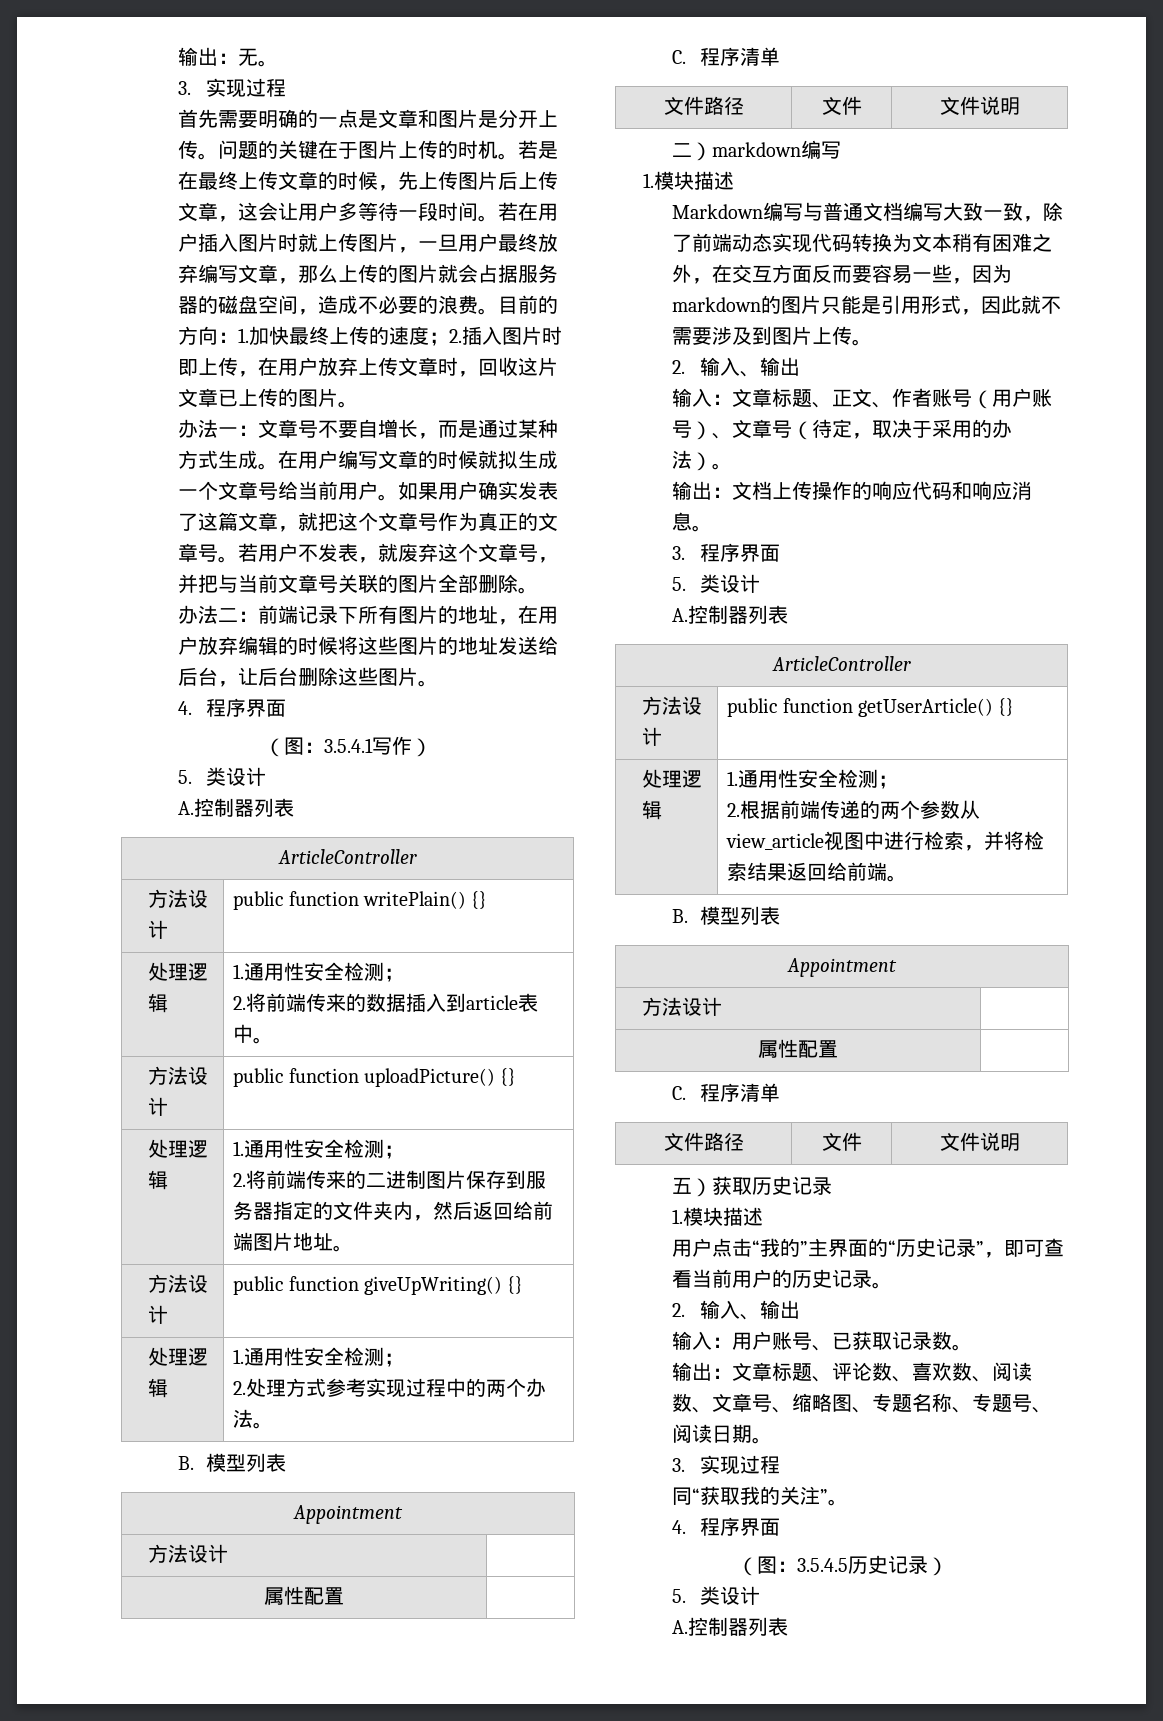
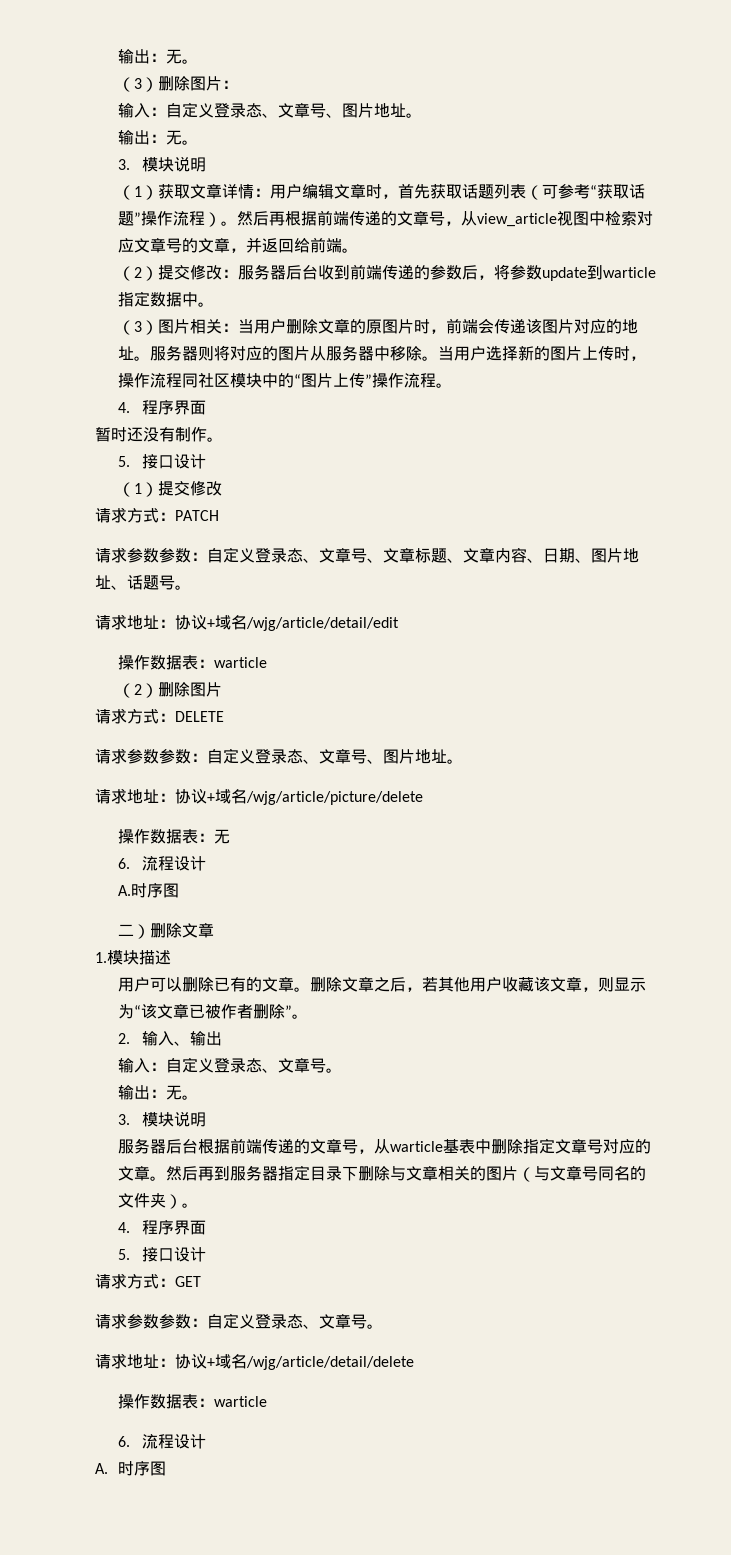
[177,47,278,67] [177,78,286,98] [177,109,558,128] [177,140,558,160] [177,171,558,191] [177,202,558,222] [177,233,558,253] [177,264,558,284] [177,295,558,315] [177,326,562,346] [177,357,558,377] [177,388,358,408] [177,419,558,439] [177,450,558,470] [177,481,558,501] [177,512,558,532] [177,543,558,563] [177,574,538,594] [177,605,558,625] [177,636,558,656] [177,667,438,687] [177,698,286,717] [264,736,432,757] [177,767,266,786] [177,798,294,817] [277,849,417,864] [148,889,209,908] [148,920,169,939] [233,891,488,910] [148,962,209,981] [148,993,169,1013] [233,962,405,982] [233,993,539,1012] [233,1024,274,1044] [148,1066,209,1085] [148,1097,169,1116] [233,1068,517,1087] [148,1139,209,1158] [148,1170,169,1190] [233,1139,405,1159] [233,1170,547,1189] [233,1201,554,1221] [233,1232,354,1252] [148,1274,209,1293] [148,1305,169,1324] [233,1276,524,1295] [148,1347,209,1366] [148,1378,169,1398] [233,1347,405,1367] [233,1378,547,1398] [233,1409,274,1429] [177,1453,286,1472] [293,1505,403,1524] [148,1544,229,1563] [264,1586,344,1605] [671,47,780,66] [663,96,744,115] [821,96,862,115] [939,96,1020,115] 输出：无。 // 3.实现过程 // 首先需要明确的一点是文章和图片是分开上传。问题的关键在于图片上传的时机。若是在最终上传文章的时候，先上传图片后上传文章，这会让用户多等待一段时间。若在用户插入图片时就上传图片，一旦用户最终放弃编写文章，那么上传的图片就会占据服务器的磁盘空间，造成不必要的浪费。目前的方向：1.加快最终上传的速度；2.插入图片时即上传，在用户放弃上传文章时，回收这片文章已上传的图片。 // 办法一：文章号不要自增长，而是通过某种方式生成。在用户编写文章的时候就拟生成一个文章号给当前用户。如果用户确实发表了这篇文章，就把这个文章号作为真正的文章号。若用户不发表，就废弃这个文章号，并把与当前文章号关联的图片全部删除。 // 办法二：前端记录下所有图片的地址，在用户放弃编辑的时候将这些图片的地址发送给后台，让后台删除这些图片。 // 4.程序界面 // （图：3.5.4.1写作） // 5.类设计 // A.控制器列表 // ArticleController // 方法设计 | public function writePlain() {} // 处理逻辑 | 1.通用性安全检测； // 2.将前端传来的数据插入到article表中。 // 方法设计 | public function uploadPicture() {} // 处理逻辑 | 1.通用性安全检测； // 2.将前端传来的二进制图片保存到服务器指定的文件夹内，然后返回给前端图片地址。 // 方法设计 | public function giveUpWriting() {} // 处理逻辑 | 1.通用性安全检测； // 2.处理方式参考实现过程中的两个办法。 // B.模型列表 // Appointment // 方法设计 | // 属性配置 | // C.程序清单 // 文件路径 | 文件 | 文件说明 -> [118,49,199,64] [118,76,239,92] [118,102,423,118] [118,130,199,145] [118,156,206,172] [118,184,646,200] [118,210,654,227] [118,237,359,253] [118,264,657,281] [118,291,215,307] [118,318,639,335] [118,345,647,361] [118,373,453,388] [118,400,206,415] [95,427,224,442] [118,454,206,469] [118,480,223,497] [95,507,220,523] [95,547,640,563] [95,575,192,590] [95,614,400,631] [118,655,268,670] [118,682,223,698] [95,708,225,724] [95,748,464,764] [95,788,424,805] [118,829,231,844] [118,856,206,871] [118,883,180,898] 输出：无。 // （3）删除图片： // 输入：自定义登录态、文章号、图片地址。 // 输出：无。 // 3.模块说明 // （1）获取文章详情：用户编辑文章时，首先获取话题列表（可参考“获取话题”操作流程）。然后再根据前端传递的文章号，从view_article视图中检索对应文章号的文章，并返回给前端。 // （2）提交修改：服务器后台收到前端传递的参数后，将参数update到warticle指定数据中。 // （3）图片相关：当用户删除文章的原图片时，前端会传递该图片对应的地址。服务器则将对应的图片从服务器中移除。当用户选择新的图片上传时，操作流程同社区模块中的“图片上传”操作流程。 // 4.程序界面 // 暂时还没有制作。 // 5.接口设计 // （1）提交修改 // 请求方式：PATCH // 请求参数参数：自定义登录态、文章号、文章标题、文章内容、日期、图片地址、话题号。 // 请求地址：协议+域名/wjg/article/detail/edit // 操作数据表：warticle // （2）删除图片 // 请求方式：DELETE // 请求参数参数：自定义登录态、文章号、图片地址。 // 请求地址：协议+域名/wjg/article/picture/delete // 操作数据表：无 // 6.流程设计 // A.时序图
[711,140,841,159] [643,171,735,190] [671,202,1063,222] [671,233,1052,253] [671,264,1012,284] [671,295,1061,315] [671,326,872,346] [671,357,800,377] [671,388,1052,409] [671,419,1012,440] [671,450,732,471] [671,481,1032,500] [671,512,712,532] [671,546,685,560] markdown编写 // 1.模块描述 // Markdown编写与普通文档编写大致一致，除了前端动态实现代码转换为文本稍有困难之外，在交互方面反而要容易一些，因为markdown的图片只能是引用形式，因此就不需要涉及到图片上传。 // 2.输入、输出 // 输入：文章标题、正文、作者账号（用户账号）、文章号（待定，取决于采用的办法）。 // 输出：文档上传操作的响应代码和响应消息。 // 3. -> [150,923,215,938] [95,950,172,965] [118,977,647,992] [118,1004,309,1019] [118,1031,222,1046] [118,1057,343,1073] [118,1085,199,1100] [118,1111,206,1127] [118,1138,652,1154] [118,1165,647,1182] [118,1193,199,1209] [118,1222,131,1233] 删除文章 // 1.模块描述 // 用户可以删除已有的文章。删除文章之后，若其他用户收藏该文章，则显示为“该文章已被作者删除”。 // 2.输入、输出 // 输入：自定义登录态、文章号。 // 输出：无。 // 3.模块说明 // 服务器后台根据前端传递的文章号，从warticle基表中删除指定文章号对应的文章。然后再到服务器指定目录下删除与文章相关的图片（与文章号同名的文件夹）。 // 4.
[699,574,760,593] [671,605,788,624] [771,656,911,671] [642,696,703,715] [642,727,663,746] [727,698,1015,717] [642,769,703,788] [642,800,663,820] [727,769,899,789] [727,800,981,819] [726,831,1045,851] [727,862,908,882] [671,906,780,925] [787,958,897,977] [642,997,723,1016] [758,1039,838,1058] [671,1083,780,1102] [663,1132,744,1151] [821,1132,862,1151] [939,1132,1020,1151] [671,1176,832,1197] [671,1207,763,1226] [671,1238,1064,1258] [671,1269,892,1289] [671,1300,800,1320] [671,1331,972,1351] [671,1362,1032,1382] [671,1393,1052,1413] [671,1424,772,1444] [671,1455,780,1475] [671,1486,848,1506] [671,1517,780,1536] [736,1555,948,1576] [671,1586,760,1605] [671,1617,788,1636] 类设计 // A.控制器列表 // ArticleController // 方法设计 | public function getUserArticle() {} // 处理逻辑 | 1.通用性安全检测； // 2.根据前端传递的两个参数从view_article视图中进行检索，并将检索结果返回给前端。 // B.模型列表 // Appointment // 方法设计 | // 属性配置 | // C.程序清单 // 文件路径 | 文件 | 文件说明 // 五）获取历史记录 // 1.模块描述 // 用户点击“我的”主界面的“历史记录”，即可查看当前用户的历史记录。 // 2.输入、输出 // 输入：用户账号、已获取记录数。 // 输出：文章标题、评论数、喜欢数、阅读数、文章号、缩略图、专题名称、专题号、阅读日期。 // 3.实现过程 // 同“获取我的关注”。 // 4.程序界面 // （图：3.5.4.5历史记录） // 5.类设计 // A.控制器列表 -> [141,1247,206,1262] [95,1273,202,1289] [95,1313,384,1329] [95,1353,415,1370] [118,1394,268,1409] [118,1434,206,1449] [95,1461,167,1476] 接口设计 // 请求方式：GET // 请求参数参数：自定义登录态、文章号。 // 请求地址：协议+域名/wjg/article/detail/delete // 操作数据表：warticle // 6.流程设计 // A.时序图

